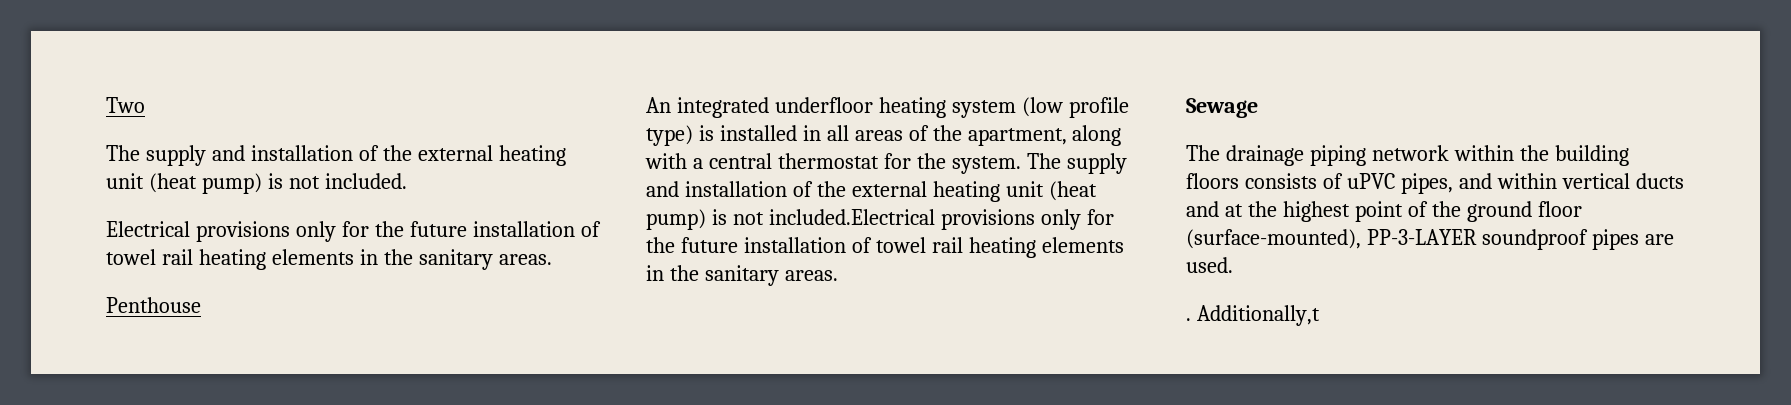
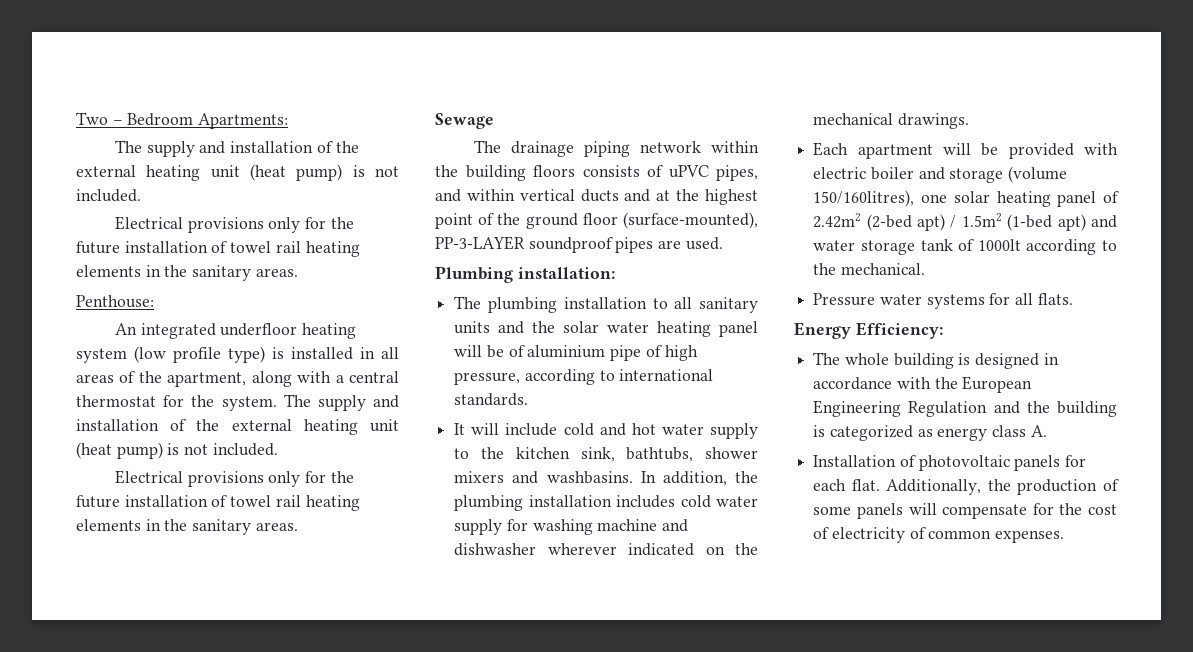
(145, 105) none -> [112,113,289,129] – Bedroom Apartments:
[106,297,201,313] Penthouse -> [76,295,154,308] Penthouse:
[768,209,935,225] included.Electrical -> [212,443,278,456] [114,470,183,484] included. // Electrical
[1186,305,1320,326] . Additionally,t -> [435,266,615,283] [454,296,758,313] [454,321,758,337] [454,345,698,361] [454,369,714,385] [454,393,529,406] [454,423,758,439] [454,447,758,462] [454,471,758,486] [454,495,758,511] [454,519,689,535] [454,543,758,556] [813,113,969,129] [813,142,1118,159] [813,166,1068,183] [813,190,1119,207] [813,213,1117,231] [813,239,1117,255] [813,263,925,275] [813,293,1073,309] [794,322,943,339] [813,352,1059,369] [813,376,1033,393] [813,400,1117,417] [813,425,1047,441] [813,455,1087,471] [813,479,1119,495] [813,503,1117,519] [813,527,1065,543] Plumbing installation: // The plumbing installation to all sanitary units and the solar water heating panel will be of aluminium pipe of high pressure, according to international standards. // It will include cold and hot water supply to the kitchen sink, bathtubs, shower mixers and washbasins. In addition, the plumbing installation includes cold water supply for washing machine and dishwasher wherever indicated on the mechanical drawings. // Each apartment will be provided with electric boiler and storage (volume 150/160litres), one solar heating panel of 2.42m2 (2-bed apt) / 1.5m2 (1-bed apt) and water storage tank of 1000lt according to the mechanical. // Pressure water systems for all flats. // Energy Efficiency: // The whole building is designed in accordance with the European Engineering Regulation and the building is categorized as energy class A. // Installation of photovoltaic panels for each flat. Additionally, the production of some panels will compensate for the cost of electricity of common expenses.

